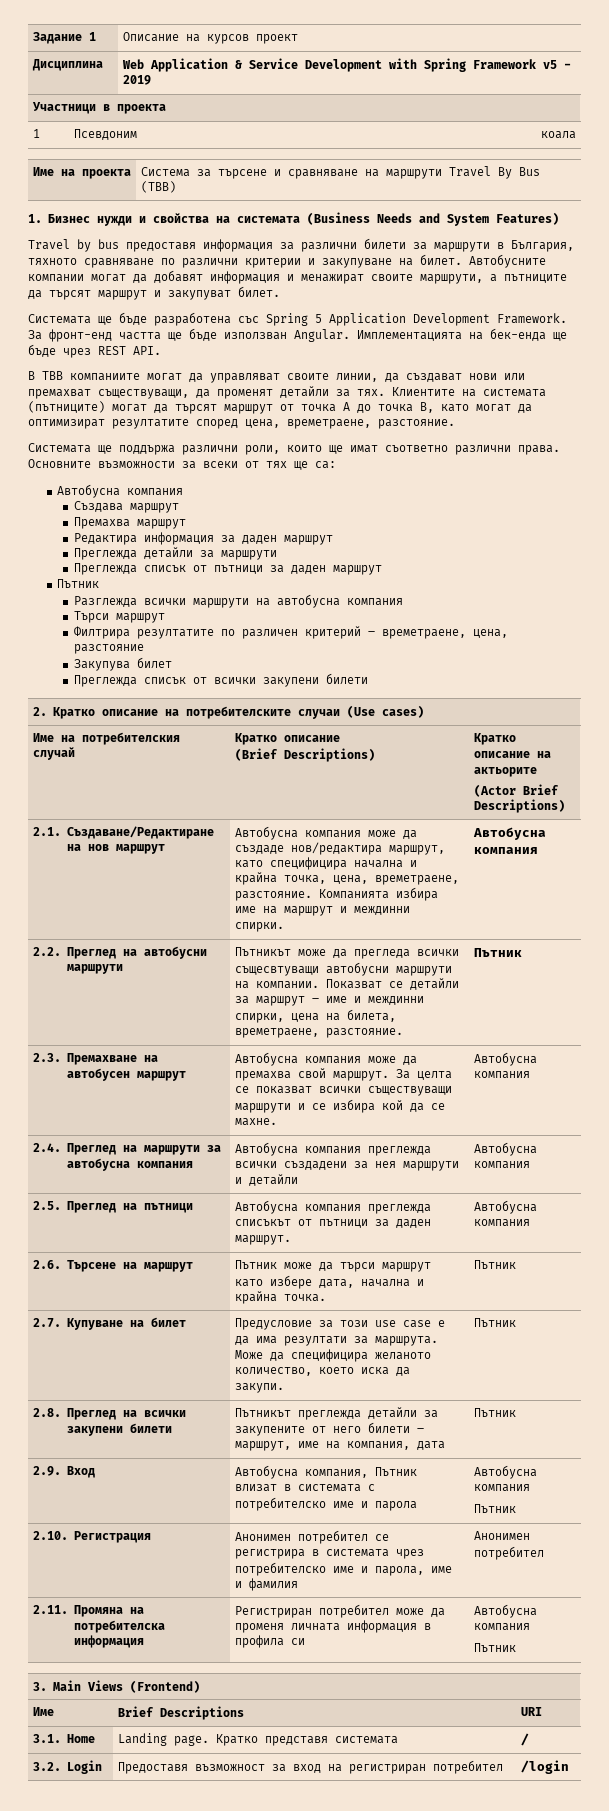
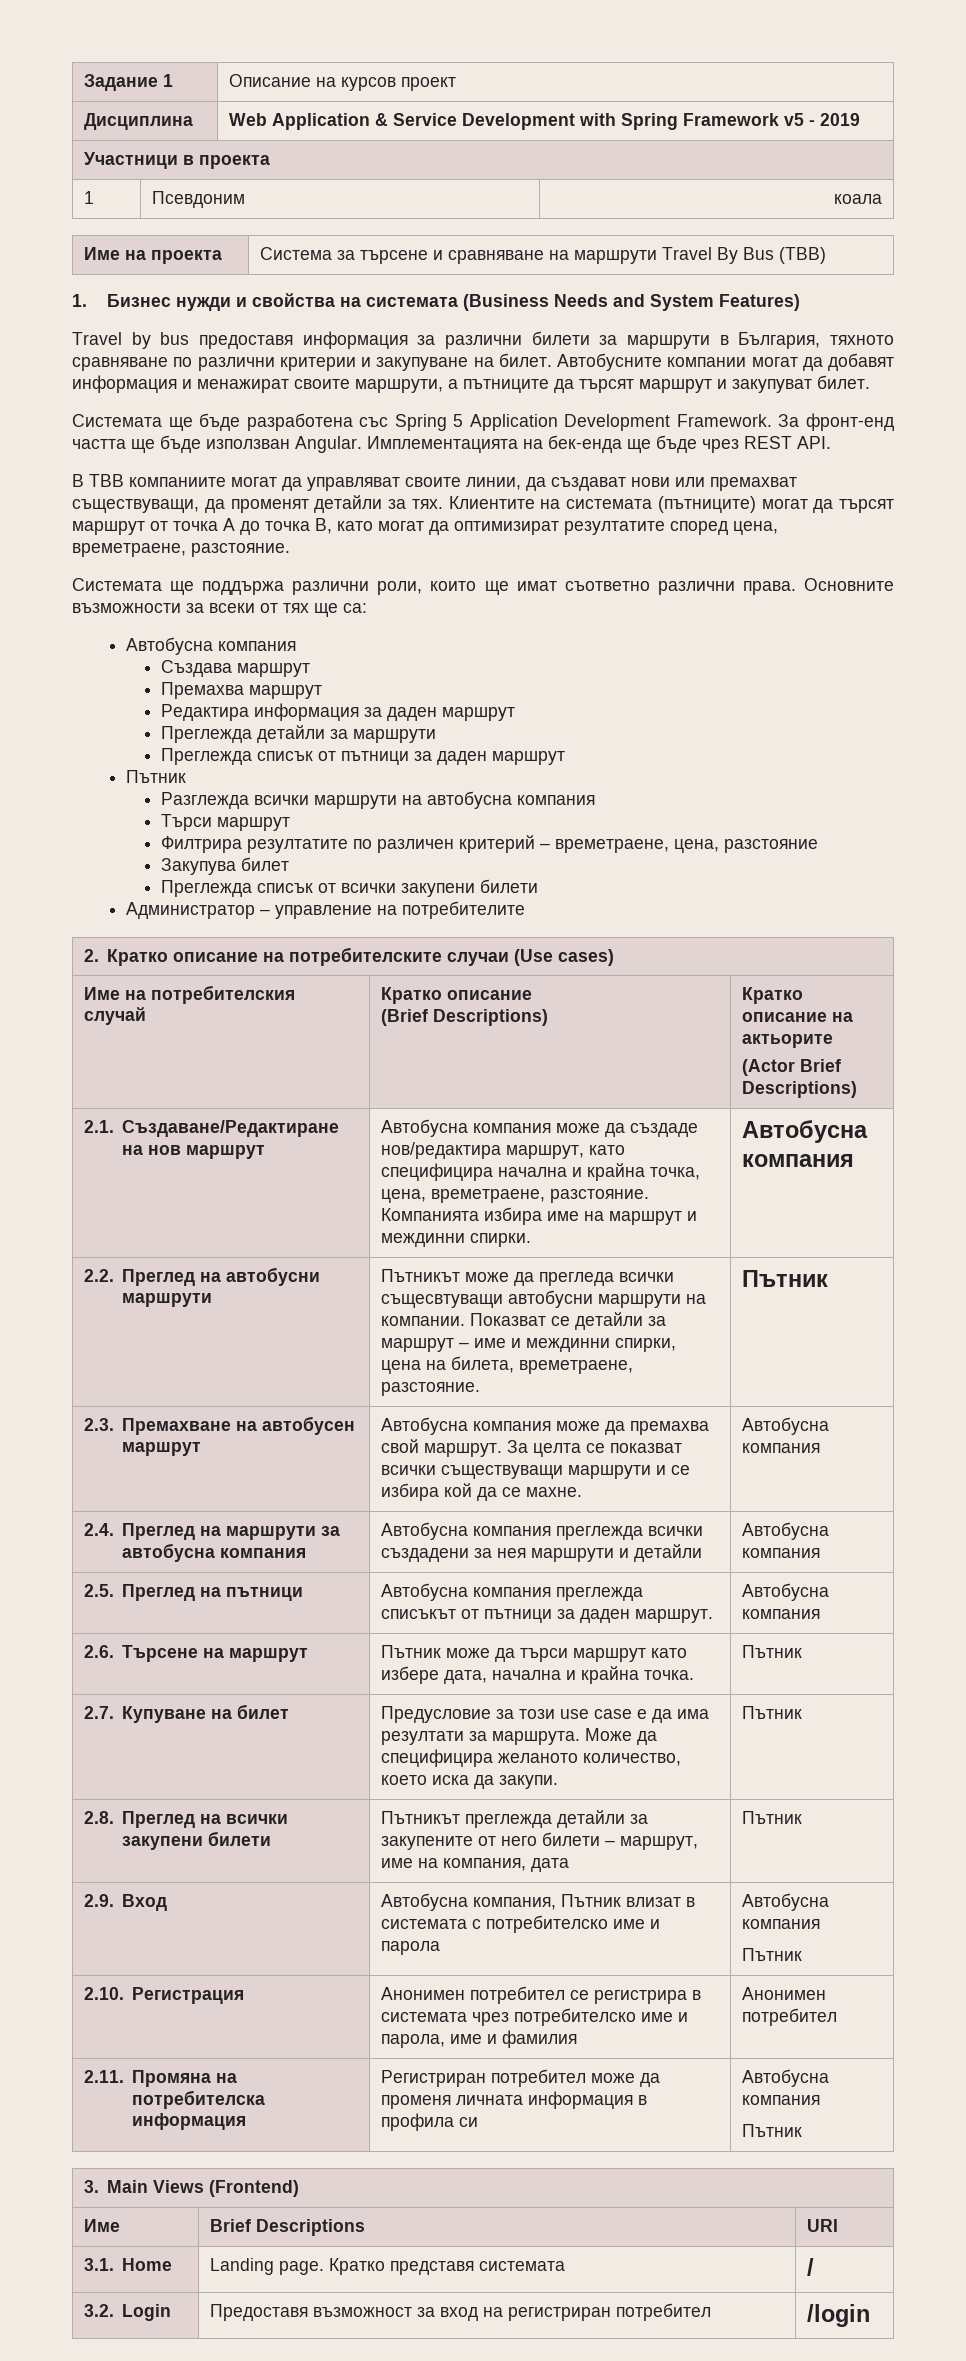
(368, 679) none -> [126,901,526,919] // Администратор – управление на потребителите

